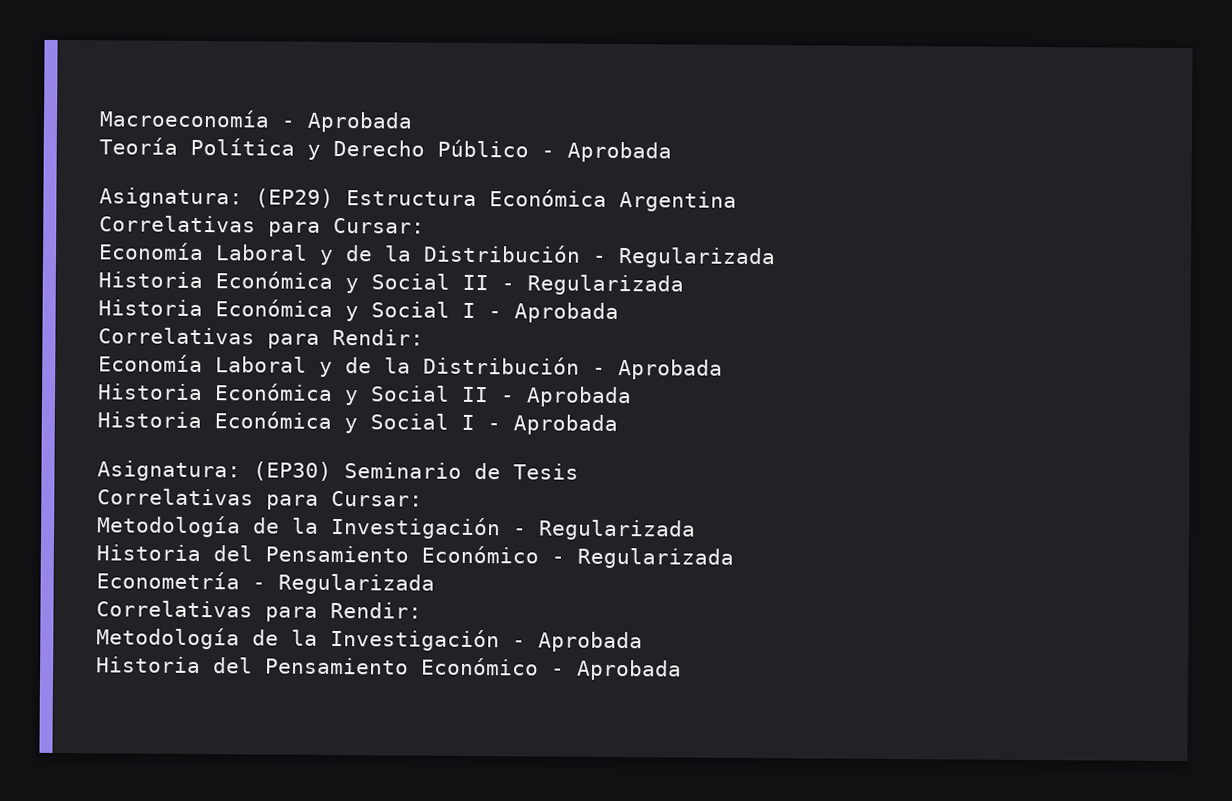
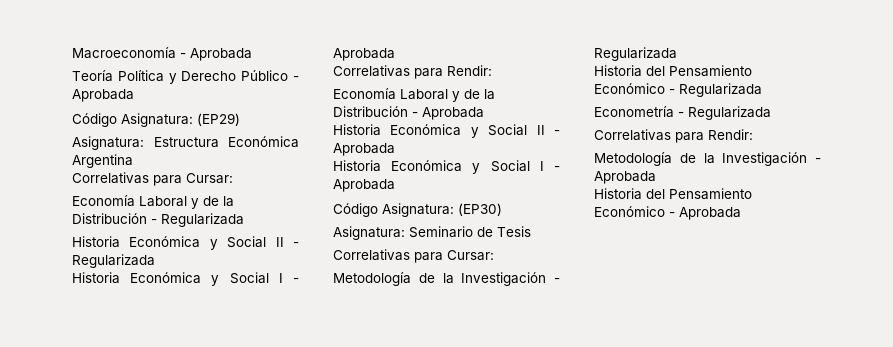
(672, 152) none -> [72,113,117,127] Código
(334, 198) none -> [72,136,144,150] // Asignatura:
(618, 425) none -> [333,203,378,217] Código
(332, 471) none -> [333,226,405,240] // Asignatura:

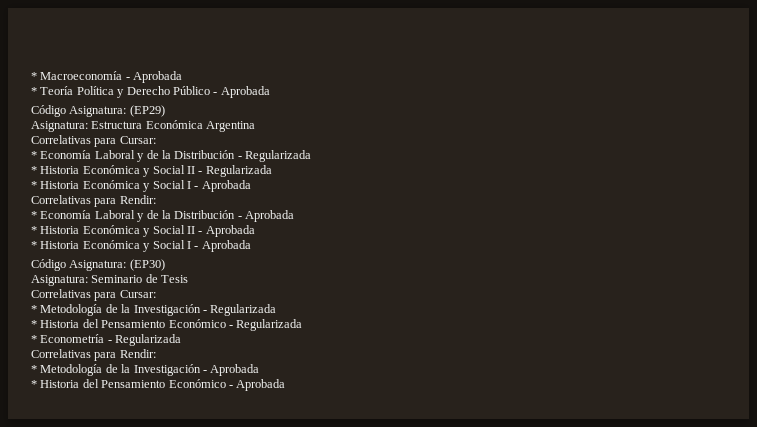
(72, 53) none -> [31,72,37,80] *
(252, 54) none -> [31,87,37,95] *
(233, 178) none -> [31,151,37,159] *
(244, 220) none -> [31,166,37,174] *
(155, 261) none -> [31,181,37,189] *
(492, 70) none -> [31,211,37,219] *
(484, 113) none -> [31,226,37,234] *
(395, 149) none -> [31,241,37,249] *
(494, 255) none -> [31,305,37,313] *
(677, 54) none -> [31,320,37,328] *
(762, 90) none -> [31,335,37,343] *
(753, 134) none -> [31,365,37,373] *
(656, 177) none -> [31,380,37,388] *

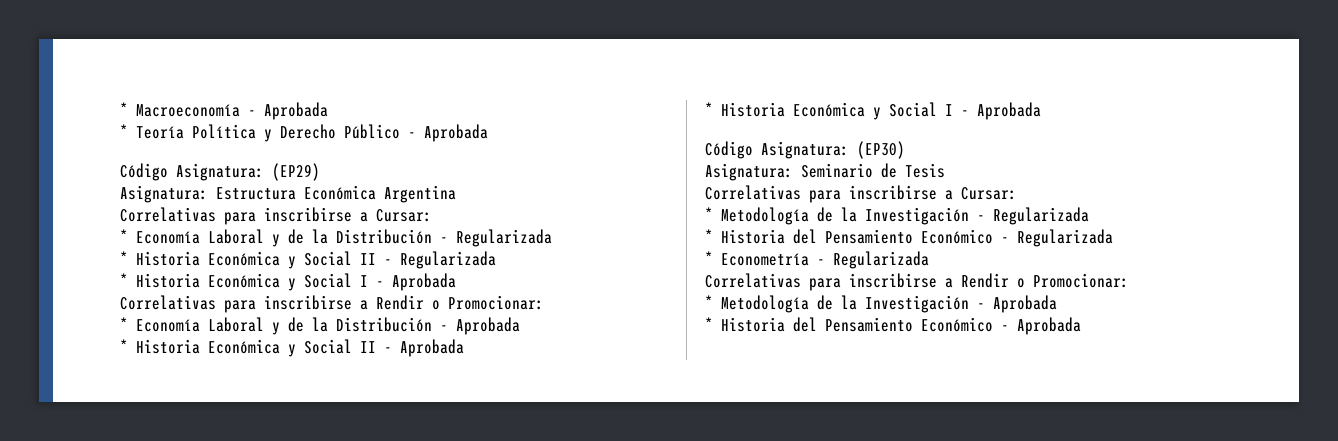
(117, 142) none -> [264,207,368,222] inscribirse a
[119,195,156,204] Rendir: -> [264,295,544,310] inscribirse a Rendir o Promocionar:
(117, 296) none -> [849,185,953,200] inscribirse a
[119,349,156,358] Rendir: -> [849,273,1129,288] inscribirse a Rendir o Promocionar:

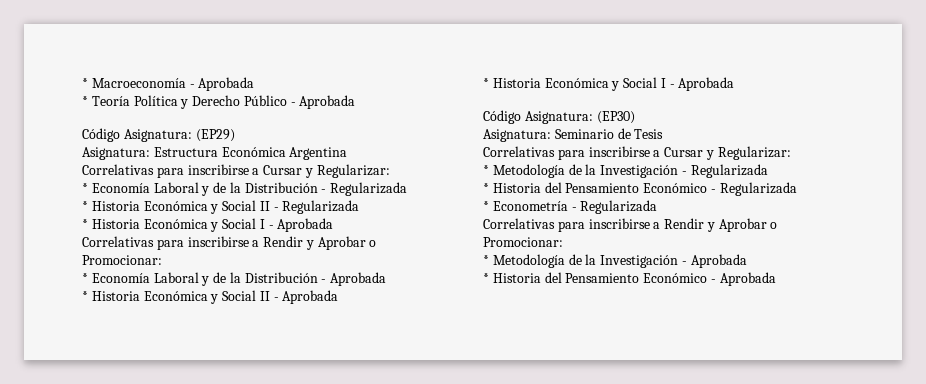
[376,209,432,222] Cursar: -> [263,164,390,178] Cursar y Regularizar:
(424, 302) none -> [305,236,366,250] y Aprobar
[961,187,1017,200] Cursar: -> [664,146,791,160] Cursar y Regularizar:
(1009, 280) none -> [706,218,767,232] y Aprobar

